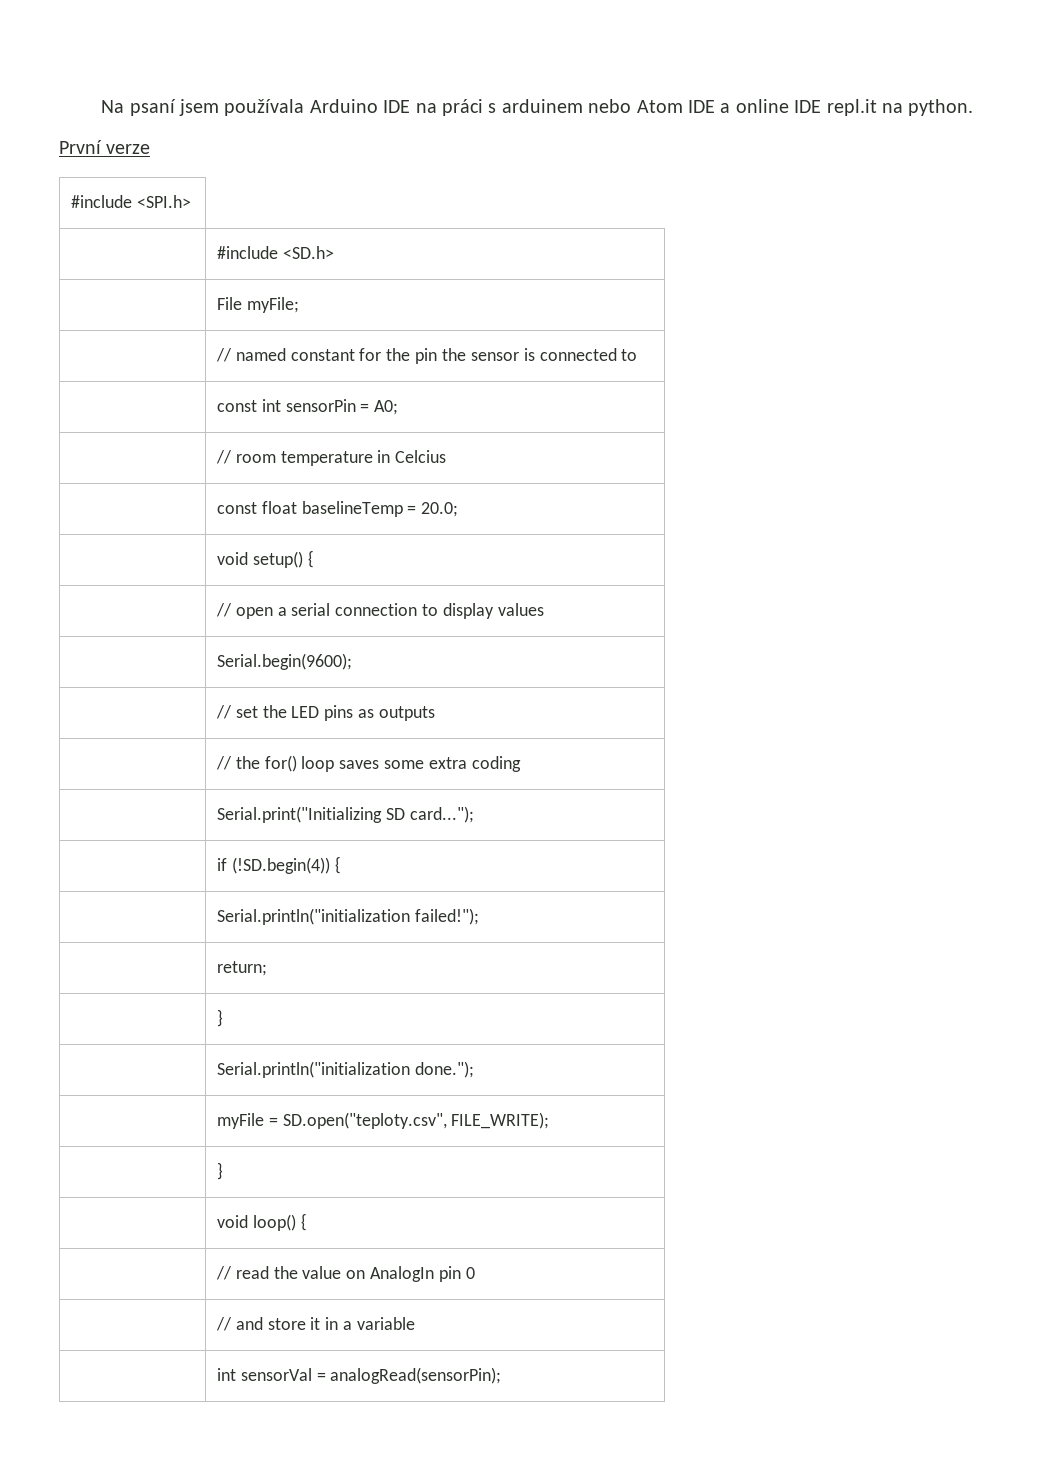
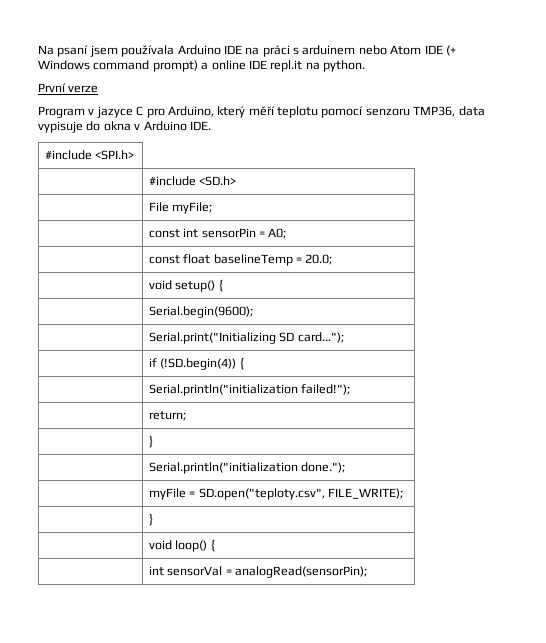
(715, 106) none -> [445,45,456,56] [38,60,198,72] (+ Windows command prompt)
(151, 149) none -> [38,106,485,118] [38,121,211,133] // Program v jazyce C pro Arduino, který měří teplotu pomocí senzoru TMP36, data vypisuje do okna v Arduino IDE.
[215,348,638,364] // | // named constant for the pin the sensor is connected to -> (213, 208) none
[215,450,447,466] // | // room temperature in Celcius -> (287, 233) none
[215,603,544,619] [216,653,352,670] [215,705,436,721] [215,755,521,772] // open a serial connection to display values // | Serial.begin(9600); // | // set the LED pins as outputs // | // the for() loop saves some extra coding -> [148,306,253,318] Serial.begin(9600);
[215,1266,475,1282] [215,1317,416,1331] // | // read the value on AnalogIn pin 0 // | // and store it in a variable -> (215, 545) none

